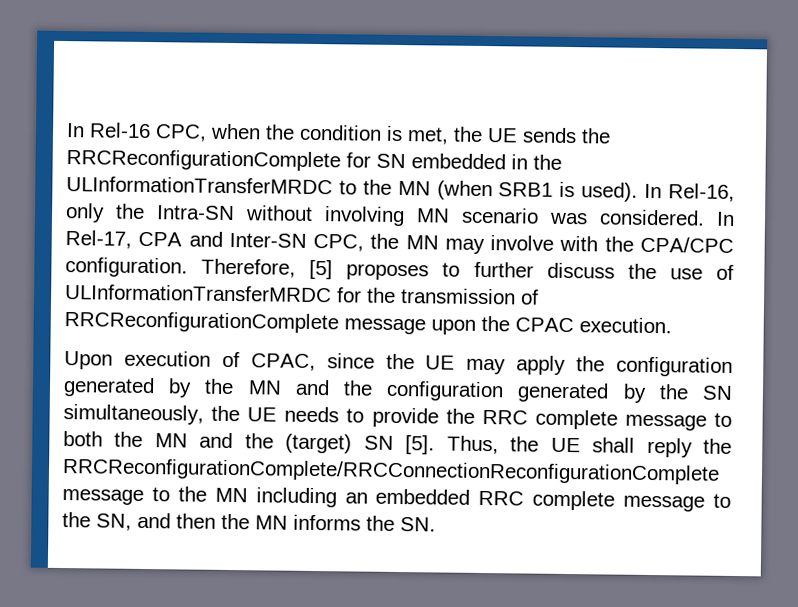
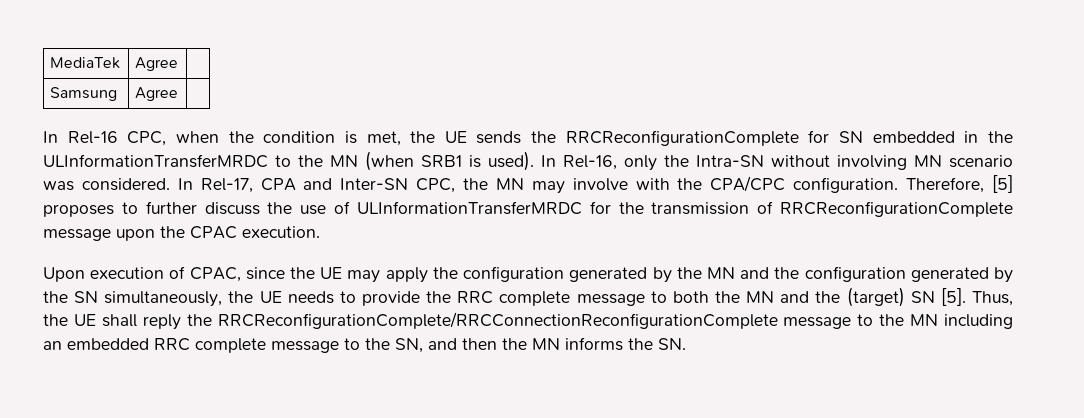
(66, 130) none -> [50,57,121,69] [135,57,179,71] [50,87,118,101] [135,87,179,101] MediaTek | Agree | // Samsung | Agree | //

